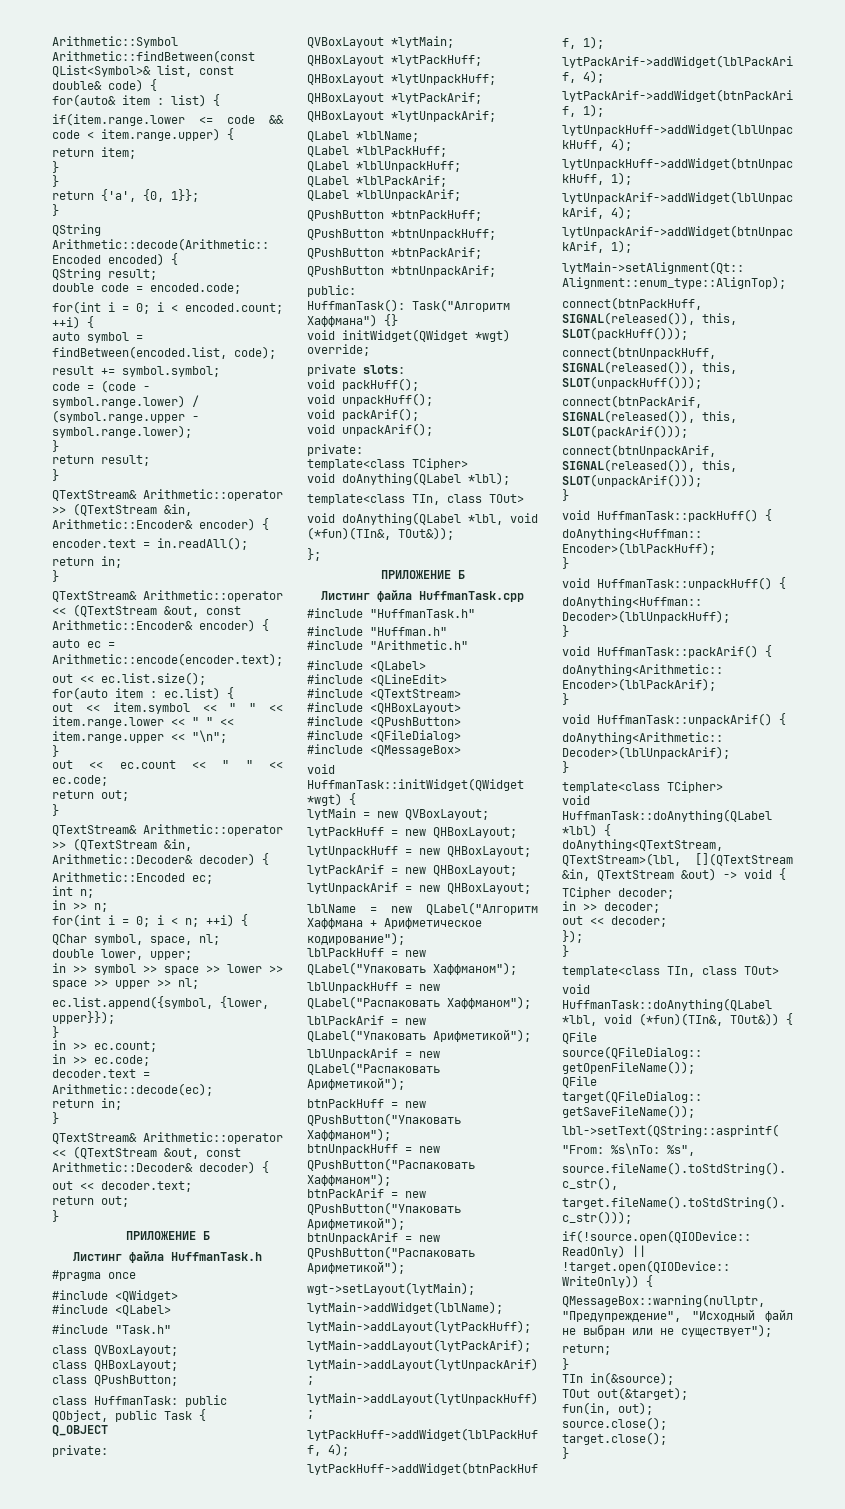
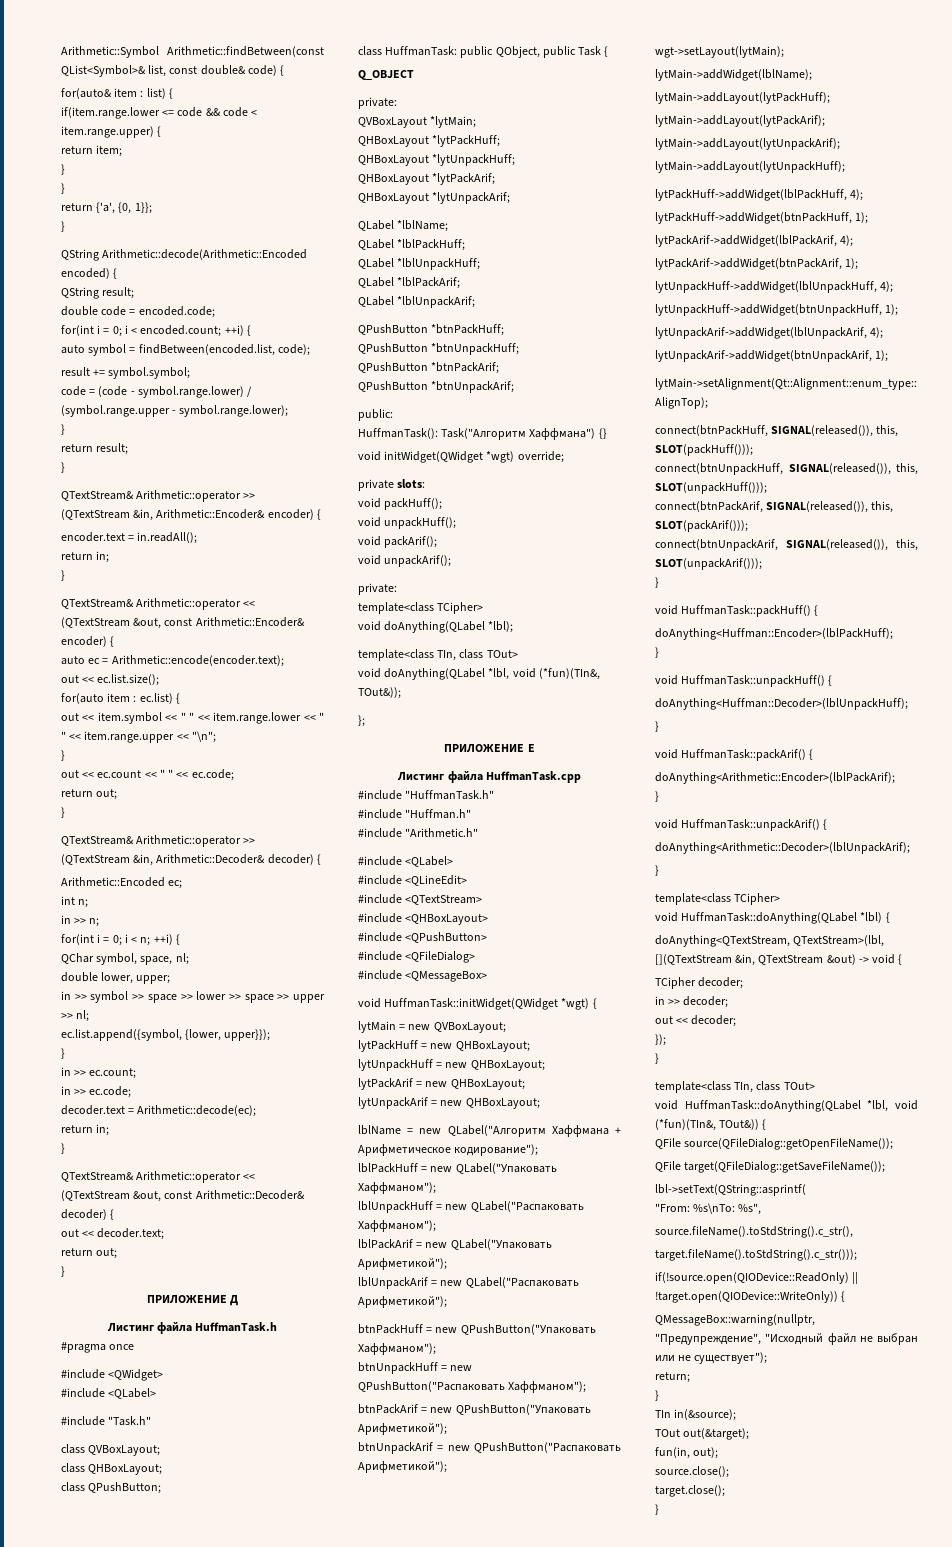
[202,1231,210,1240] Б -> [230,1295,239,1306] Д
[457,570,465,579] Б -> [527,744,535,752] Е

